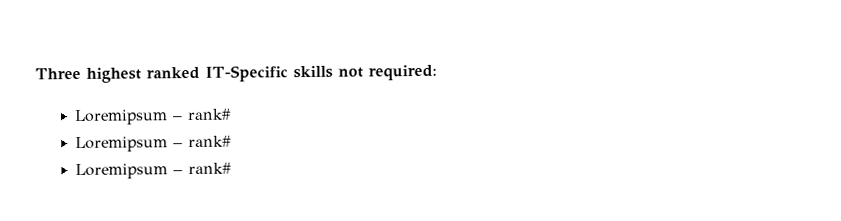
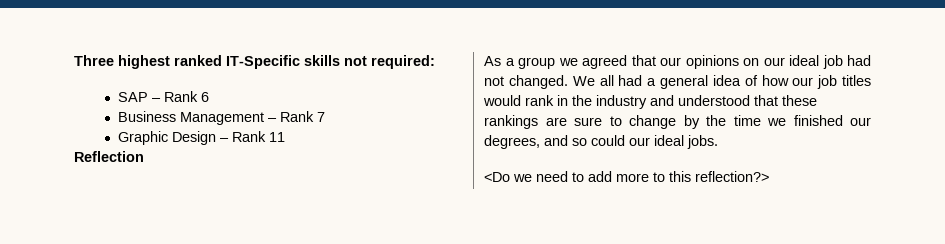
[74,108,233,126] [75,135,233,153] [75,162,233,180] Loremipsum – rank# // Loremipsum – rank# // Loremipsum – rank# -> [117,91,209,102] [117,111,325,125] [117,131,285,145] [74,151,144,162] [484,55,871,69] [484,75,871,89] [483,95,817,109] [484,115,871,129] [484,135,718,149] [484,171,769,182] SAP – Rank 6 // Business Management – Rank 7 // Graphic Design – Rank 11 // Reflection // As a group we agreed that our opinions on our ideal job had not changed. We all had a general idea of how our job titles would rank in the industry and understood that these rankings are sure to change by the time we finished our degrees, and so could our ideal jobs. // <Do we need to add more to this reflection?>

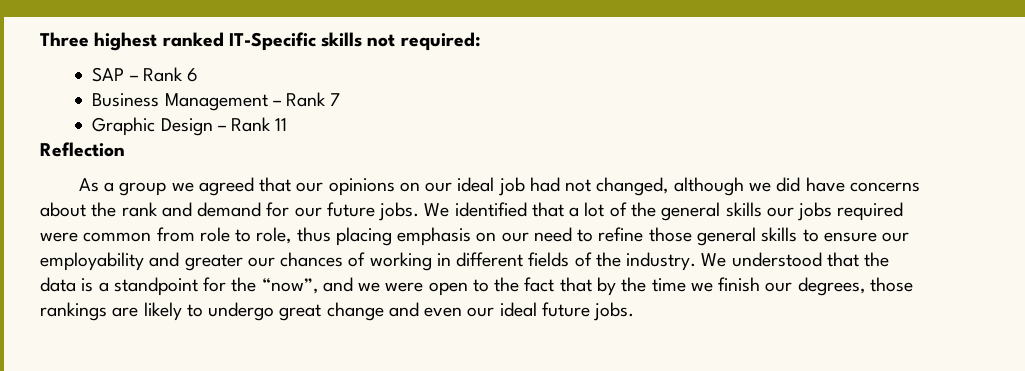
[508,75,871,89] [483,95,817,109] [484,115,676,129] changed. We all had a general idea of how our job titles would rank in the industry and understood that these rankings are sure to change -> [596,177,920,196] [40,202,904,221] [40,227,910,246] [40,252,890,271] [40,277,592,296] changed, although we did have concerns about the rank and demand for our future jobs. We identified that a lot of the general skills our jobs required were common from role to role, thus placing emphasis on our need to refine those general skills to ensure our employability and greater our chances of working in different fields of the industry. We understood that the data is a standpoint for the “now”, and we were open to the fact that
[793,115,843,126] finished -> [718,277,761,292] finish
[544,135,718,149] [484,171,769,182] and so could our ideal jobs. // <Do we need to add more to this reflection?> -> [869,277,913,292] [40,302,635,321] those rankings are likely to undergo great change and even our ideal future jobs.

